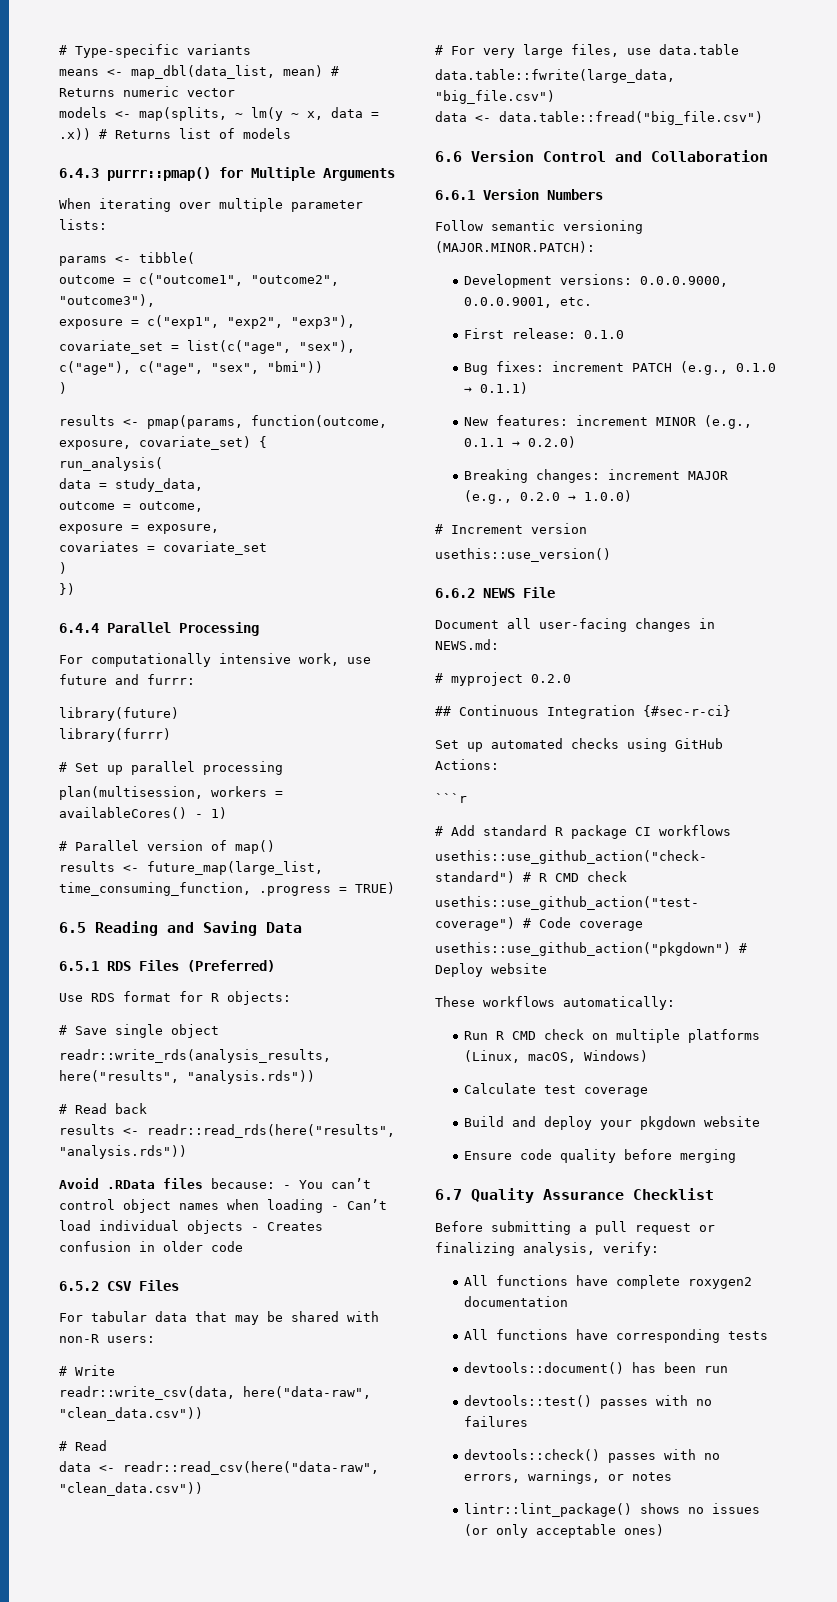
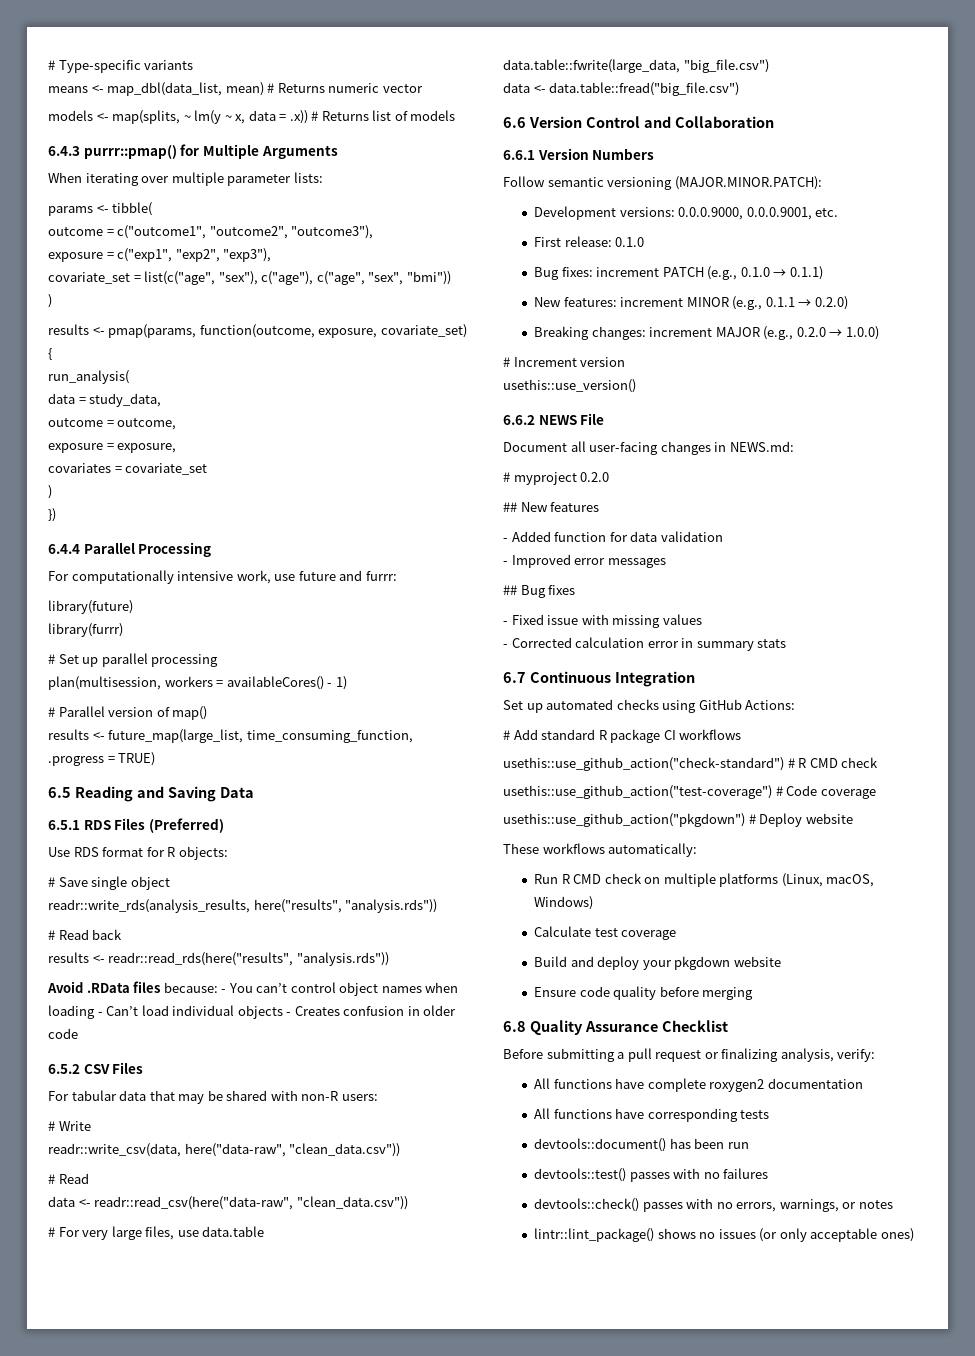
(451, 711) none -> [520,502,600,512] [503,531,723,542] [503,554,666,568] [503,585,576,598] [503,614,702,628] [503,637,787,651] [503,672,526,683] New features // - Added function for data validation // - Improved error messages // ## Bug fixes // - Fixed issue with missing values // - Corrected calculation error in summary stats // 6.7
[643,705,731,717] {#sec-r-ci} -> (695, 679) none
[435,793,467,803] // ```r -> (796, 705) none
[435,1189,462,1200] 6.7 -> [503,1021,526,1032] 6.8

